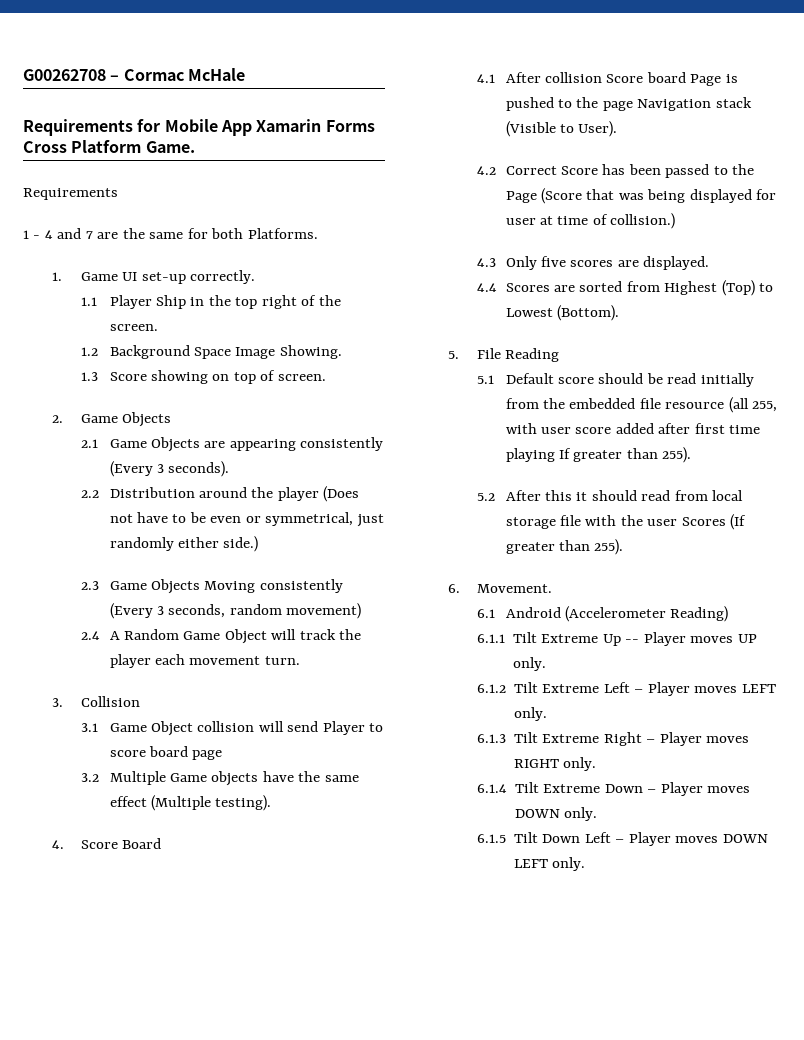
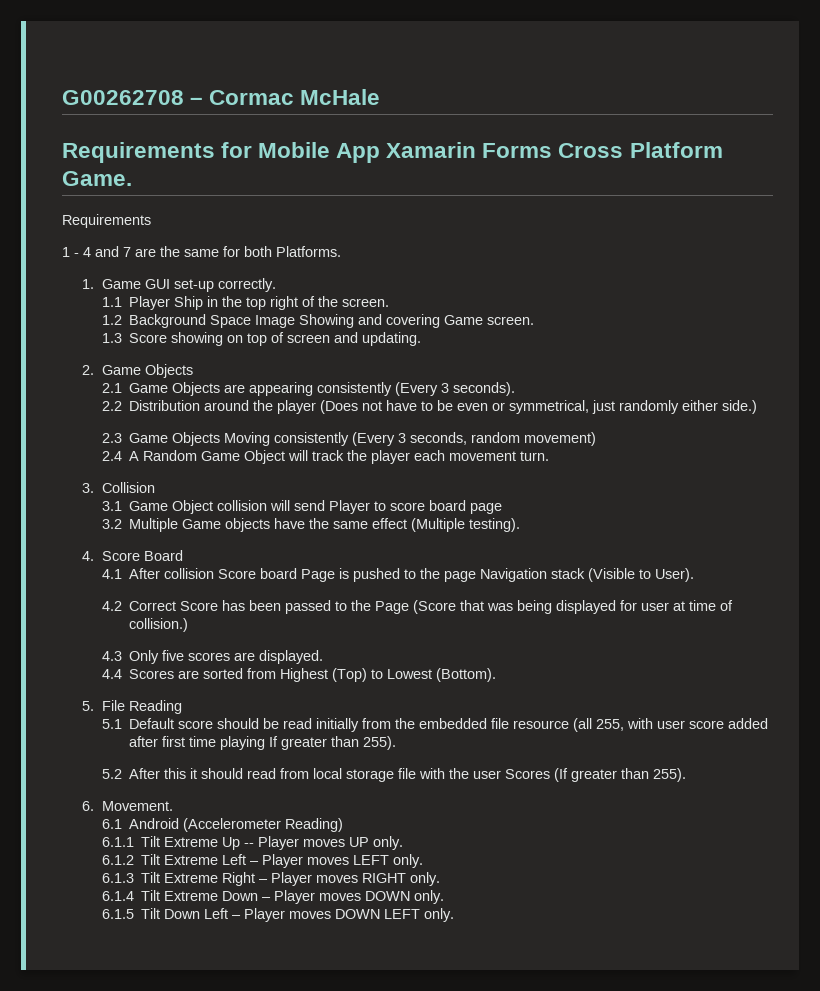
[122,272,138,281] UI -> [144,279,170,289] GUI
[279,345,342,359] Showing. -> [298,314,534,328] Showing and covering Game screen.
[277,374,326,381] screen. -> [286,332,421,346] screen and updating.

